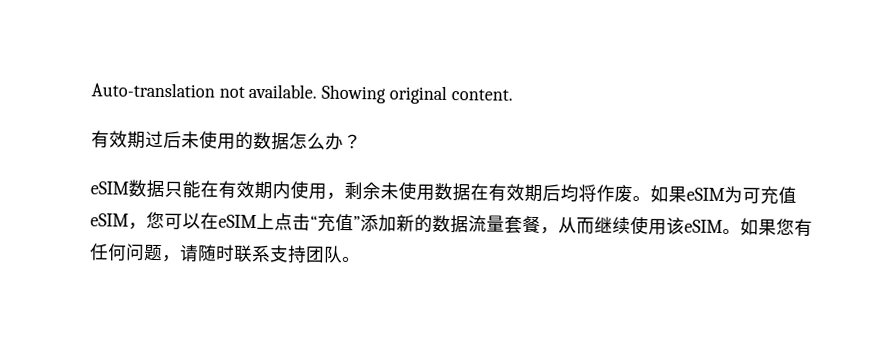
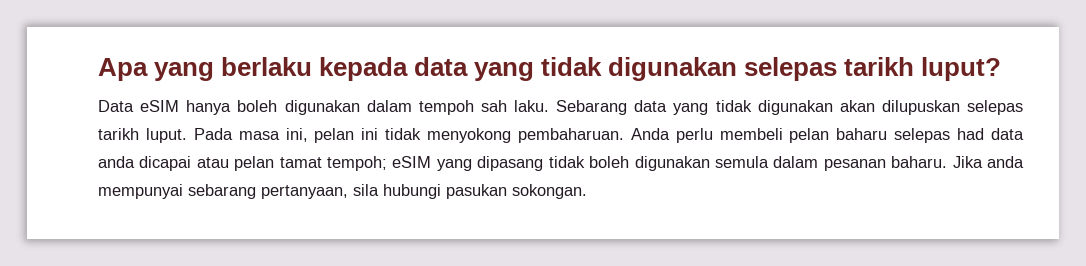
[91,82,513,105] [91,130,362,151] [90,179,797,205] [90,211,813,237] [90,243,361,264] Auto-translation not available. Showing original content. // 有效期过后未使用的数据怎么办？ // eSIM数据只能在有效期内使用，剩余未使用数据在有效期后均将作废。如果eSIM为可充值eSIM，您可以在eSIM上点击“充值”添加新的数据流量套餐，从而继续使用该eSIM。如果您有任何问题，请随时联系支持团队。 -> [98,57,1002,81] [98,100,1023,115] [98,128,1024,143] [98,156,1024,171] [98,184,587,199] Apa yang berlaku kepada data yang tidak digunakan selepas tarikh luput? // Data eSIM hanya boleh digunakan dalam tempoh sah laku. Sebarang data yang tidak digunakan akan dilupuskan selepas tarikh luput. Pada masa ini, pelan ini tidak menyokong pembaharuan. Anda perlu membeli pelan baharu selepas had data anda dicapai atau pelan tamat tempoh; eSIM yang dipasang tidak boleh digunakan semula dalam pesanan baharu. Jika anda mempunyai sebarang pertanyaan, sila hubungi pasukan sokongan.

